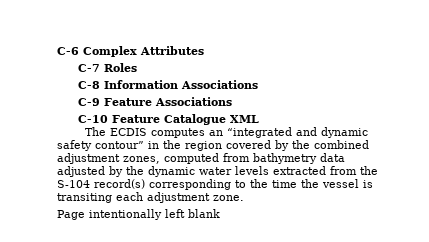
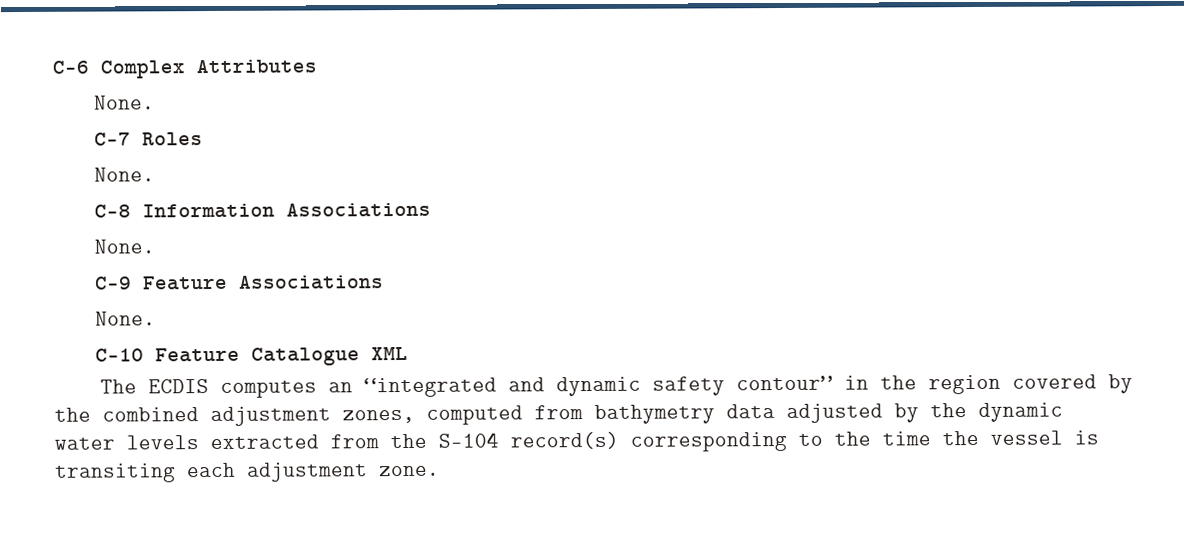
(204, 50) none -> [93,95,155,110] // None.
(138, 67) none -> [93,167,155,182] // None.
(259, 84) none -> [93,239,155,254] // None.
(233, 101) none -> [94,311,156,326] // None.
[57,209,220,220] // Page intentionally left blank -> (440, 471) none

